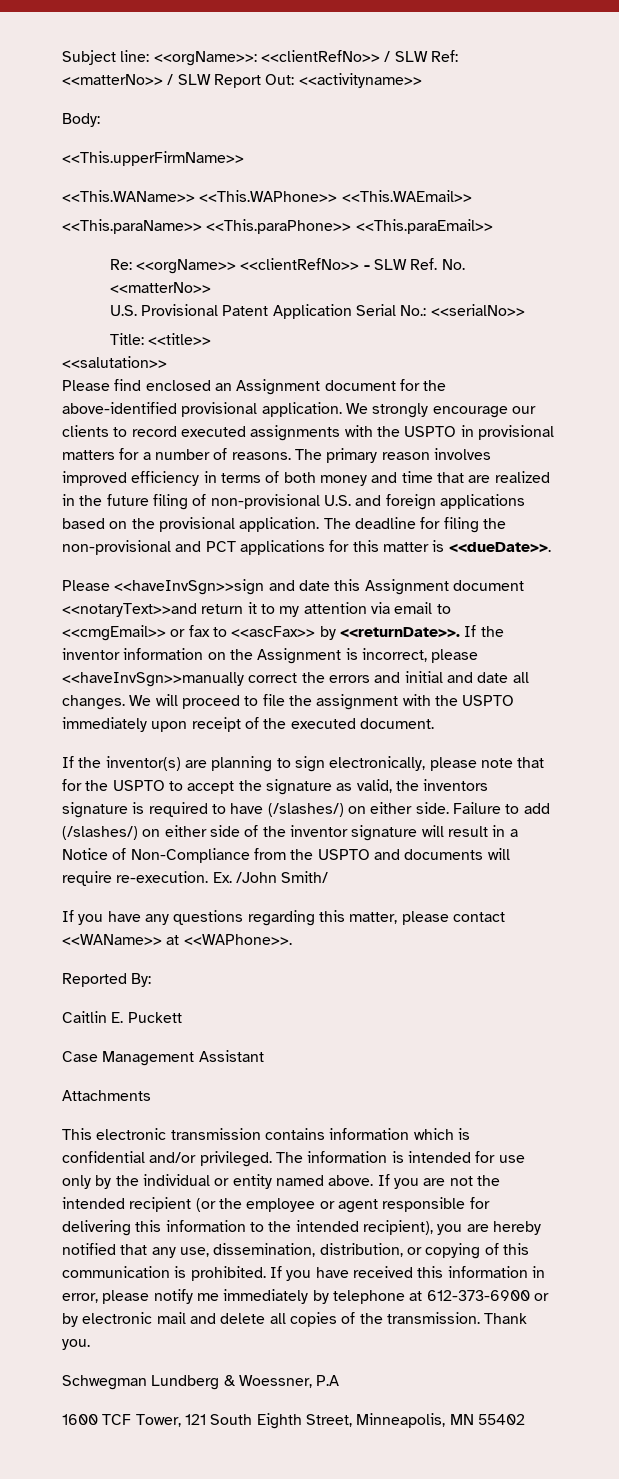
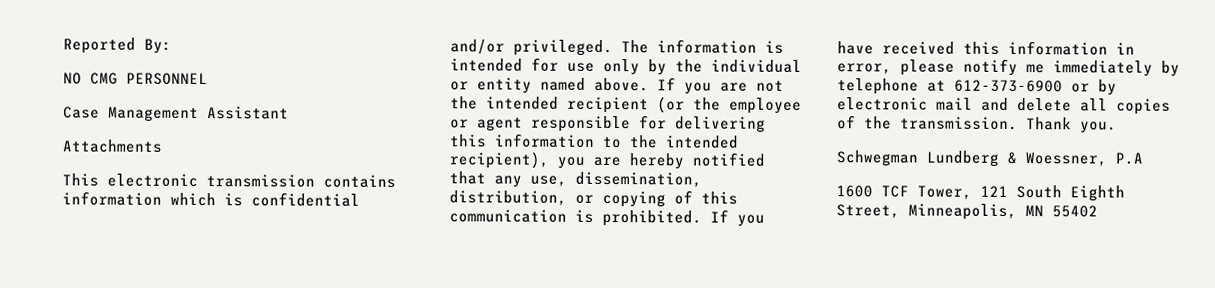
[62,50,458,66] [62,73,422,88] [62,113,100,127] [62,151,244,166] [62,190,472,202] [62,219,493,234] [109,258,465,274] [109,282,211,293] [109,304,525,319] [109,333,211,345] [62,356,167,368] [62,379,447,395] [62,402,536,418] [62,425,554,441] [62,448,491,463] [62,471,550,486] [62,494,525,510] [62,517,506,533] [62,540,551,555] [62,579,524,595] [62,602,451,617] [62,625,504,641] [62,648,479,664] [62,671,529,687] [62,694,515,710] [62,717,434,732] [62,756,545,772] [62,779,489,795] [62,802,550,818] [62,825,518,841] [62,848,510,863] [62,871,329,886] [62,910,505,926] [62,934,292,945] Subject line: <<orgName>>: <<clientRefNo>> / SLW Ref: <<matterNo>> / SLW Report Out: <<activityname>> // Body: // <<This.upperFirmName>> // <<This.WAName>> <<This.WAPhone>> <<This.WAEmail>> // <<This.paraName>> <<This.paraPhone>> <<This.paraEmail>> // Re: <<orgName>> <<clientRefNo>> - SLW Ref. No. <<matterNo>> // U.S. Provisional Patent Application Serial No.: <<serialNo>> // Title: <<title>> // <<salutation>> // Please find enclosed an Assignment document for the above-identified provisional application. We strongly encourage our clients to record executed assignments with the USPTO in provisional matters for a number of reasons. The primary reason involves improved efficiency in terms of both money and time that are realized in the future filing of non-provisional U.S. and foreign applications based on the provisional application. The deadline for filing the non-provisional and PCT applications for this matter is <<dueDate>>. // Please <<haveInvSgn>>sign and date this Assignment document <<notaryText>>and return it to my attention via email to <<cmgEmail>> or fax to <<ascFax>> by <<returnDate>>. If the inventor information on the Assignment is incorrect, please <<haveInvSgn>>manually correct the errors and initial and date all changes. We will proceed to file the assignment with the USPTO immediately upon receipt of the executed document. // If the inventor(s) are planning to sign electronically, please note that for the USPTO to accept the signature as valid, the inventors signature is required to have (/slashes/) on either side. Failure to add (/slashes/) on either side of the inventor signature will result in a Notice of Non-Compliance from the USPTO and documents will require re-execution. Ex. /John Smith/ // If you have any questions regarding this matter, please contact <<WAName>> at <<WAPhone>>. // -> (63, 45) none
[62,1011,182,1023] Caitlin E. Puckett -> [63,72,208,86] NO CMG PERSONNEL

